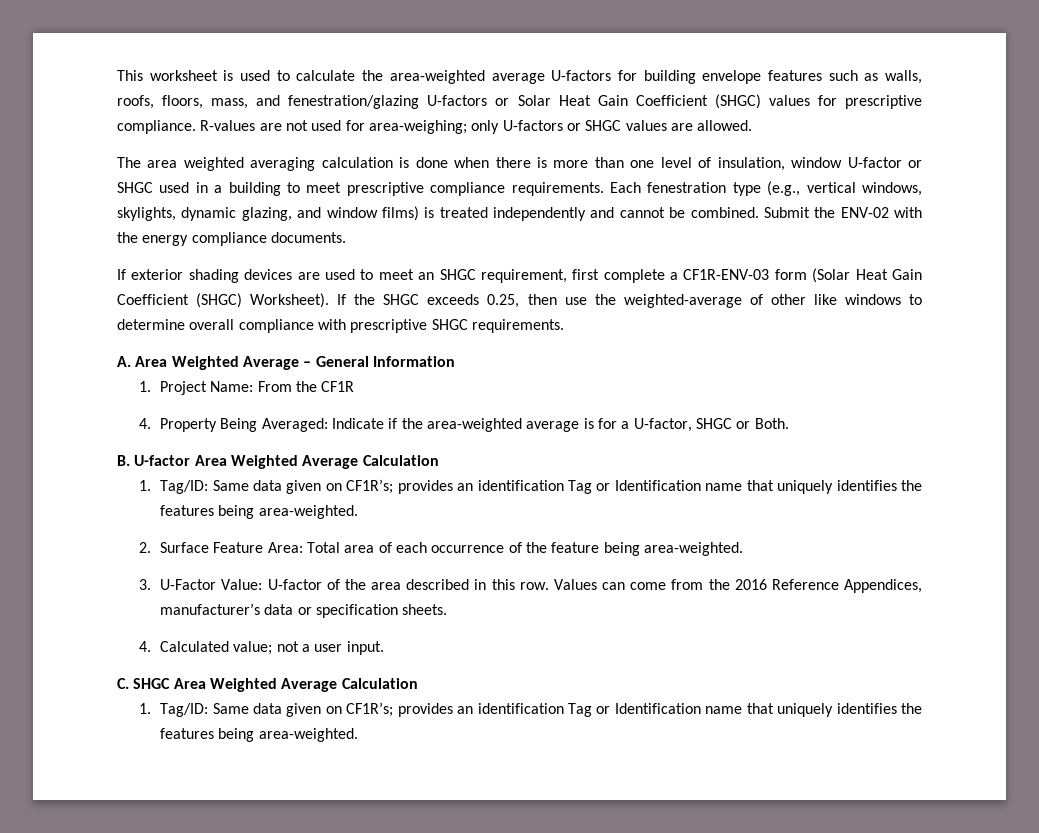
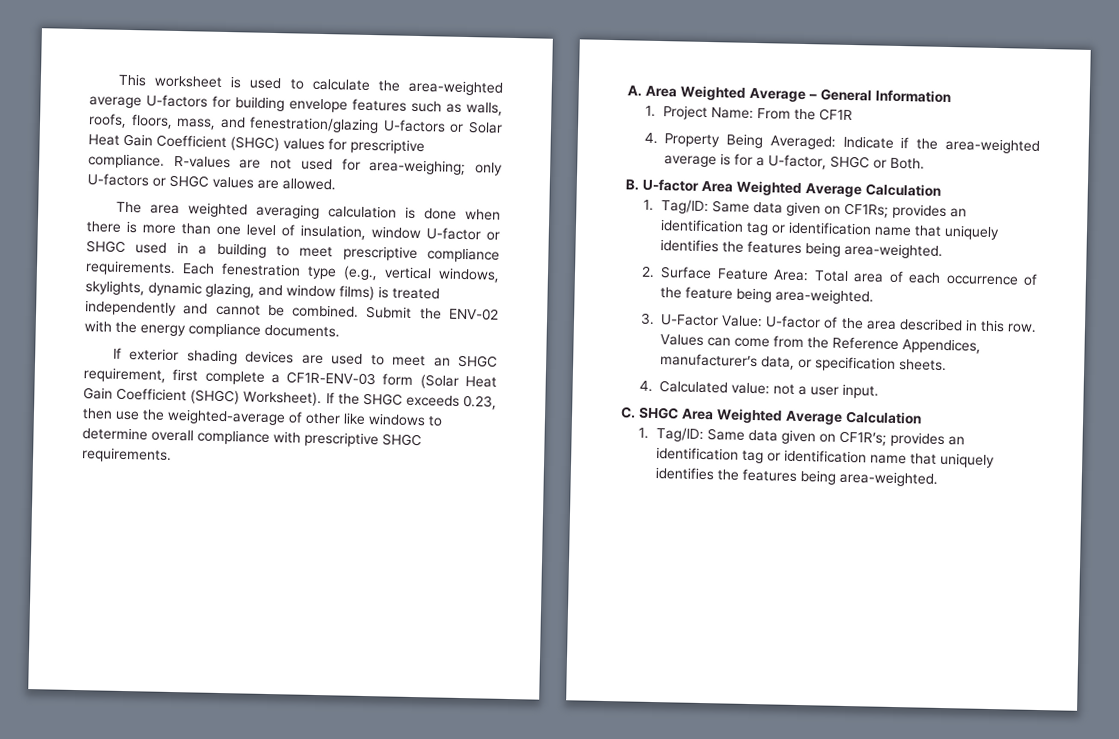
[487,294,520,308] 0.25, -> [463,395,497,410] 0.23,
[346,479,701,494] CF1R’s; provides an identification Tag or Identification -> [844,202,968,220] [660,219,873,236] CF1Rs; provides an identification tag or identification
[734,579,767,590] 2016 -> (830, 343) none
[264,604,294,615] data -> [761,356,796,370] data,
[233,641,273,655] value; -> [731,382,771,395] value:
[568,703,701,717] Tag or Identification -> [742,449,868,464] tag or identification

